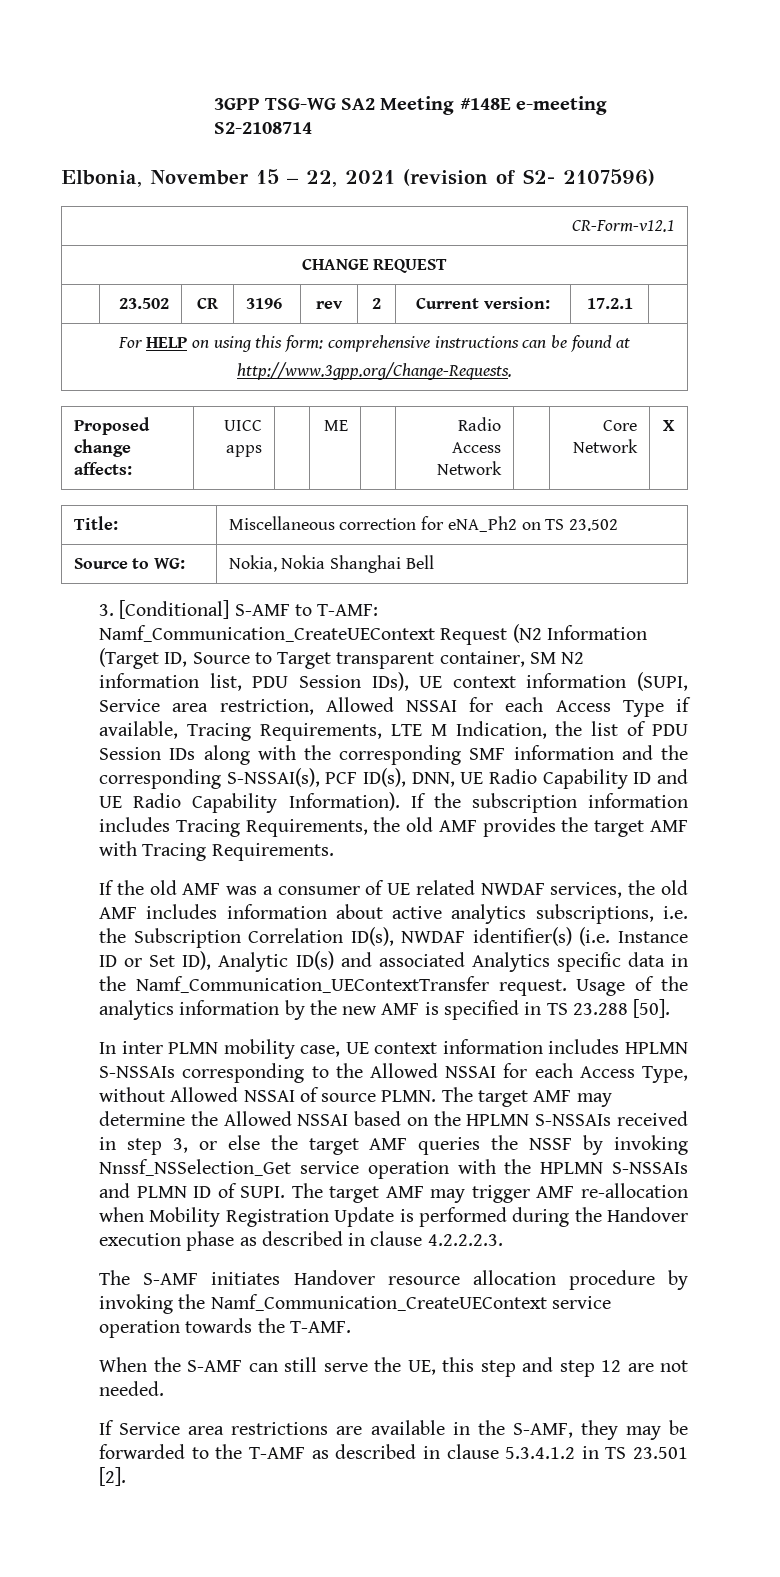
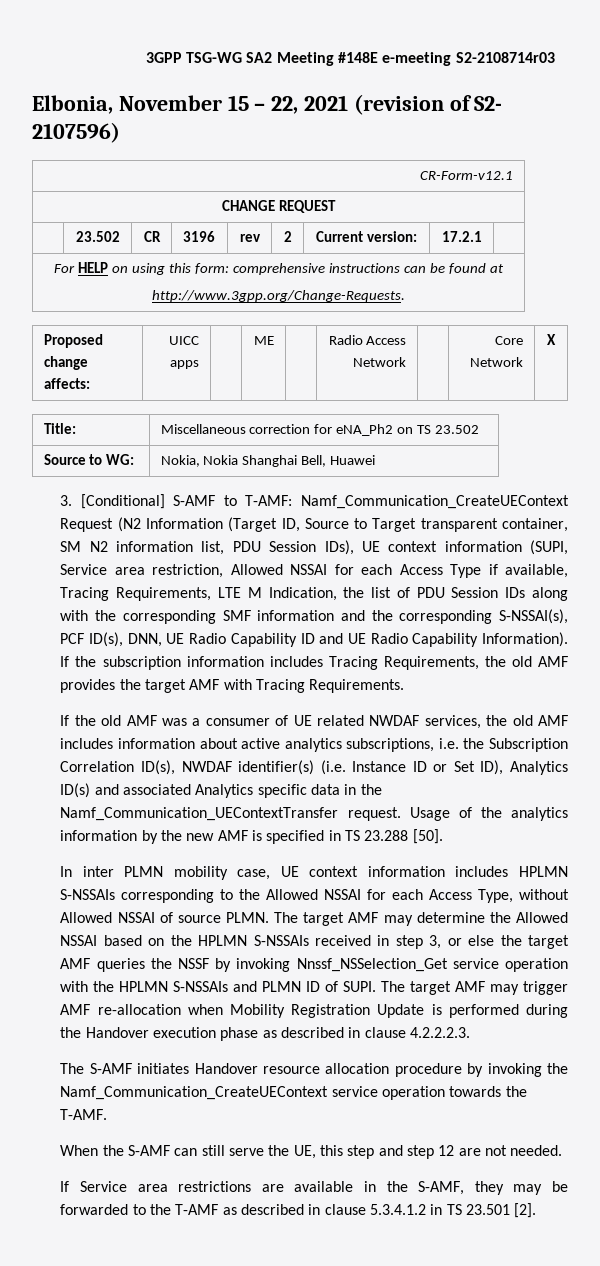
[213,122,312,134] S2-2108714 -> [455,52,555,63] S2-2108714r03
[405,555,434,569] Bell -> [301,455,376,467] Bell, Huawei
[218,952,289,972] Analytic -> [510,761,569,775] Analytics

